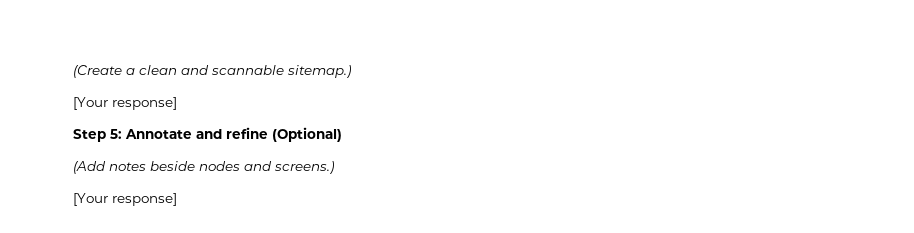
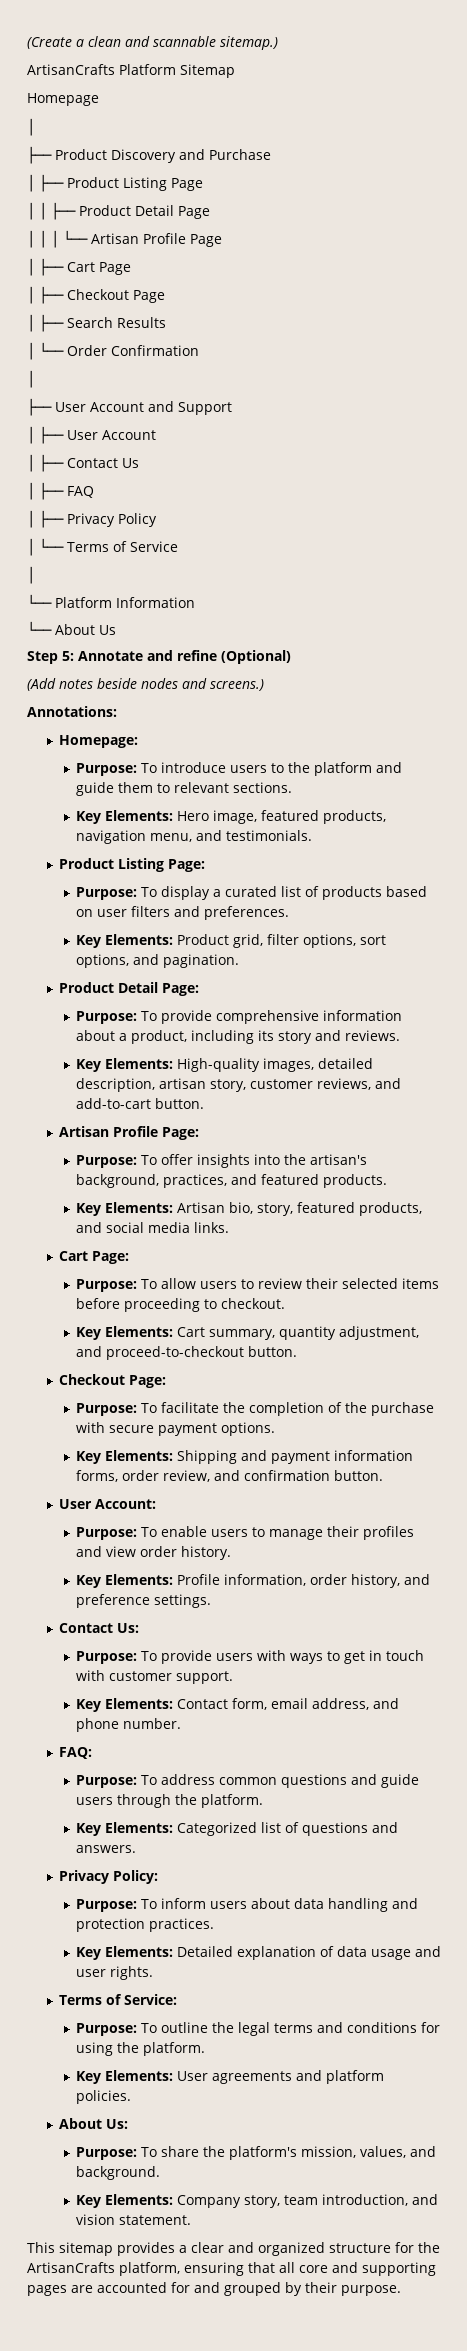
[73,97,177,110] [Your response] -> [27,64,235,78] [27,93,99,106] [27,118,35,136] [27,146,271,164] [27,174,203,192] [27,202,210,220] [27,230,222,248] [27,258,131,276] [27,286,165,304] [27,314,166,332] [27,342,199,360] [27,370,35,388] [27,398,232,416] [27,426,156,444] [27,454,139,472] [27,482,94,500] [27,510,157,528] [27,538,178,556] [27,566,35,584] [27,594,195,608] [27,621,116,635] ArtisanCrafts Platform Sitemap // Homepage // │ // ├── Product Discovery and Purchase // │ ├── Product Listing Page // │ │ ├── Product Detail Page // │ │ │ └── Artisan Profile Page // │ ├── Cart Page // │ ├── Checkout Page // │ ├── Search Results // │ └── Order Confirmation // │ // ├── User Account and Support // │ ├── User Account // │ ├── Contact Us // │ ├── FAQ // │ ├── Privacy Policy // │ └── Terms of Service // │ // └── Platform Information // └── About Us
[73,193,177,206] [Your response] -> [27,706,117,717] [58,735,138,748] [75,762,402,776] [75,782,292,796] [75,810,386,824] [75,830,312,844] [58,858,205,872] [75,886,427,900] [75,906,289,920] [75,934,386,948] [75,954,239,968] [58,982,199,996] [75,1010,402,1024] [75,1030,400,1044] [75,1058,373,1072] [75,1078,401,1092] [75,1098,204,1109] [58,1126,199,1140] [75,1154,367,1168] [75,1174,387,1188] [75,1202,422,1216] [75,1222,229,1233] [58,1251,129,1264] [75,1278,439,1292] [75,1298,285,1312] [75,1326,419,1340] [75,1346,297,1360] [58,1374,166,1388] [75,1402,434,1416] [75,1422,275,1436] [75,1450,413,1464] [75,1470,383,1482] [58,1499,156,1509] [75,1526,414,1540] [75,1546,231,1560] [75,1574,430,1588] [75,1594,211,1608] [58,1623,139,1633] [75,1650,424,1664] [75,1670,233,1684] [75,1698,399,1712] [75,1718,181,1732] [58,1747,92,1759] [75,1774,419,1788] [75,1794,263,1808] [75,1822,398,1836] [75,1845,136,1853] [58,1870,158,1884] [75,1898,418,1912] [75,1918,214,1932] [75,1946,441,1960] [75,1966,153,1980] [58,1994,177,2005] [75,2022,440,2036] [75,2042,205,2056] [75,2070,384,2084] [75,2090,131,2104] [58,2118,128,2129] [75,2146,436,2160] [75,2166,160,2180] [75,2194,438,2208] [75,2214,191,2225] [27,2242,440,2256] [27,2262,436,2276] [27,2282,401,2296] Annotations: // Homepage: // Purpose: To introduce users to the platform and guide them to relevant sections. // Key Elements: Hero image, featured products, navigation menu, and testimonials. // Product Listing Page: // Purpose: To display a curated list of products based on user filters and preferences. // Key Elements: Product grid, filter options, sort options, and pagination. // Product Detail Page: // Purpose: To provide comprehensive information about a product, including its story and reviews. // Key Elements: High-quality images, detailed description, artisan story, customer reviews, and add-to-cart button. // Artisan Profile Page: // Purpose: To offer insights into the artisan's background, practices, and featured products. // Key Elements: Artisan bio, story, featured products, and social media links. // Cart Page: // Purpose: To allow users to review their selected items before proceeding to checkout. // Key Elements: Cart summary, quantity adjustment, and proceed-to-checkout button. // Checkout Page: // Purpose: To facilitate the completion of the purchase with secure payment options. // Key Elements: Shipping and payment information forms, order review, and confirmation button. // User Account: // Purpose: To enable users to manage their profiles and view order history. // Key Elements: Profile information, order history, and preference settings. // Contact Us: // Purpose: To provide users with ways to get in touch with customer support. // Key Elements: Contact form, email address, and phone number. // FAQ: // Purpose: To address common questions and guide users through the platform. // Key Elements: Categorized list of questions and answers. // Privacy Policy: // Purpose: To inform users about data handling and protection practices. // Key Elements: Detailed explanation of data usage and user rights. // Terms of Service: // Purpose: To outline the legal terms and conditions for using the platform. // Key Elements: User agreements and platform policies. // About Us: // Purpose: To share the platform's mission, values, and background. // Key Elements: Company story, team introduction, and vision statement. // This sitemap provides a clear and organized structure for the ArtisanCrafts platform, ensuring that all core and supporting pages are accounted for and grouped by their purpose.

